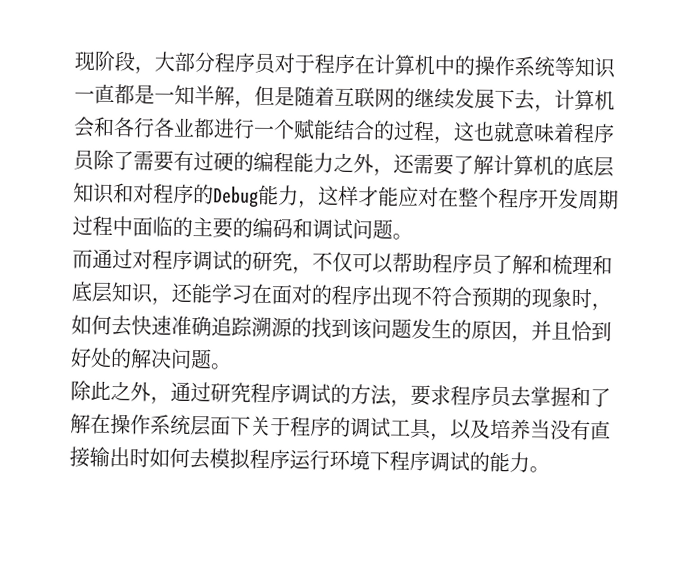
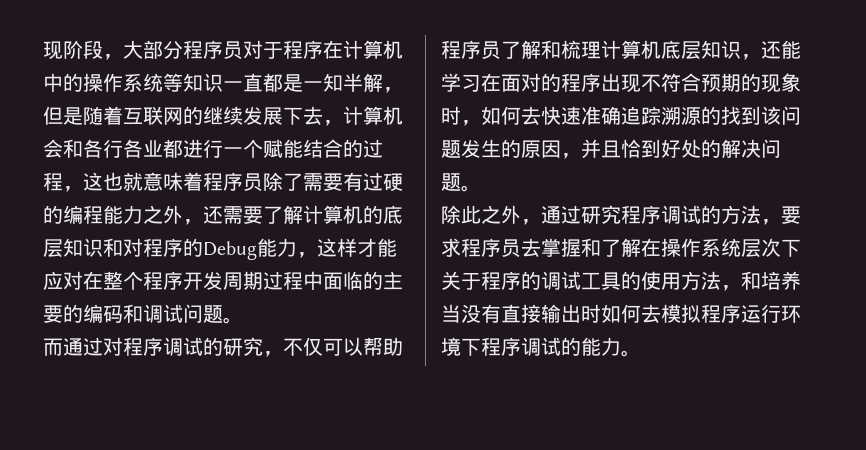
[592,255,613,276] 和 -> [601,40,661,59] 计算机
[210,415,231,436] 面 -> [761,238,781,257] 次
[430,419,491,442] ，以及 -> [621,271,761,291] 的使用方法，和

